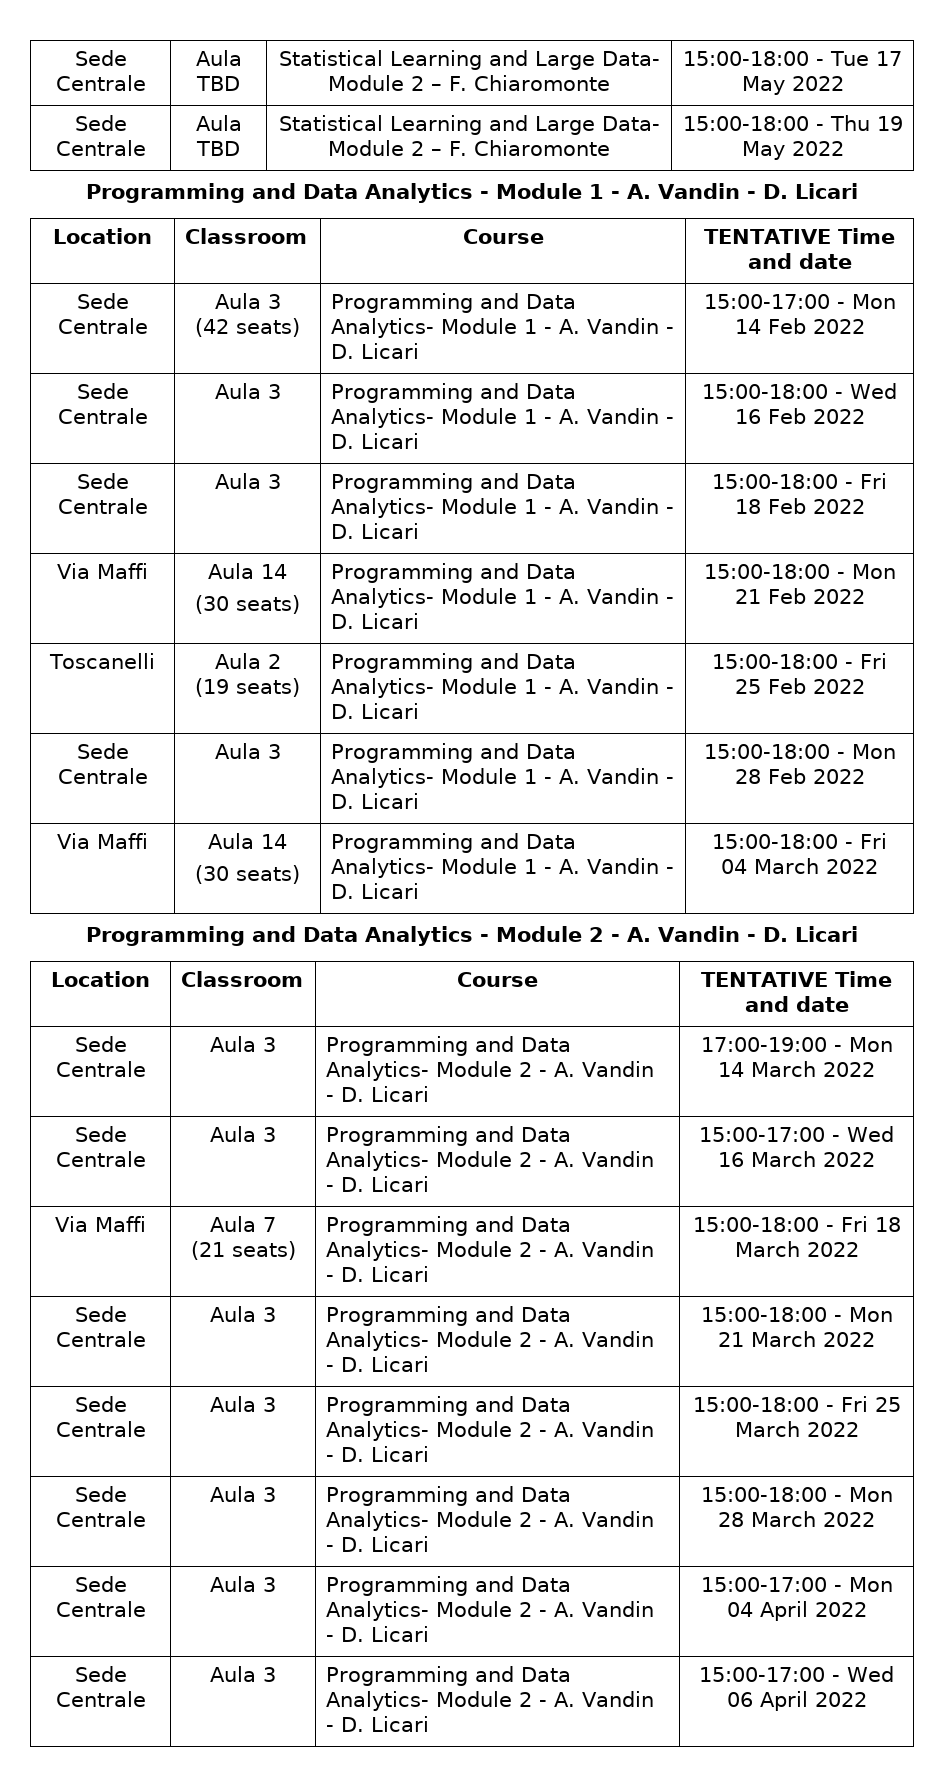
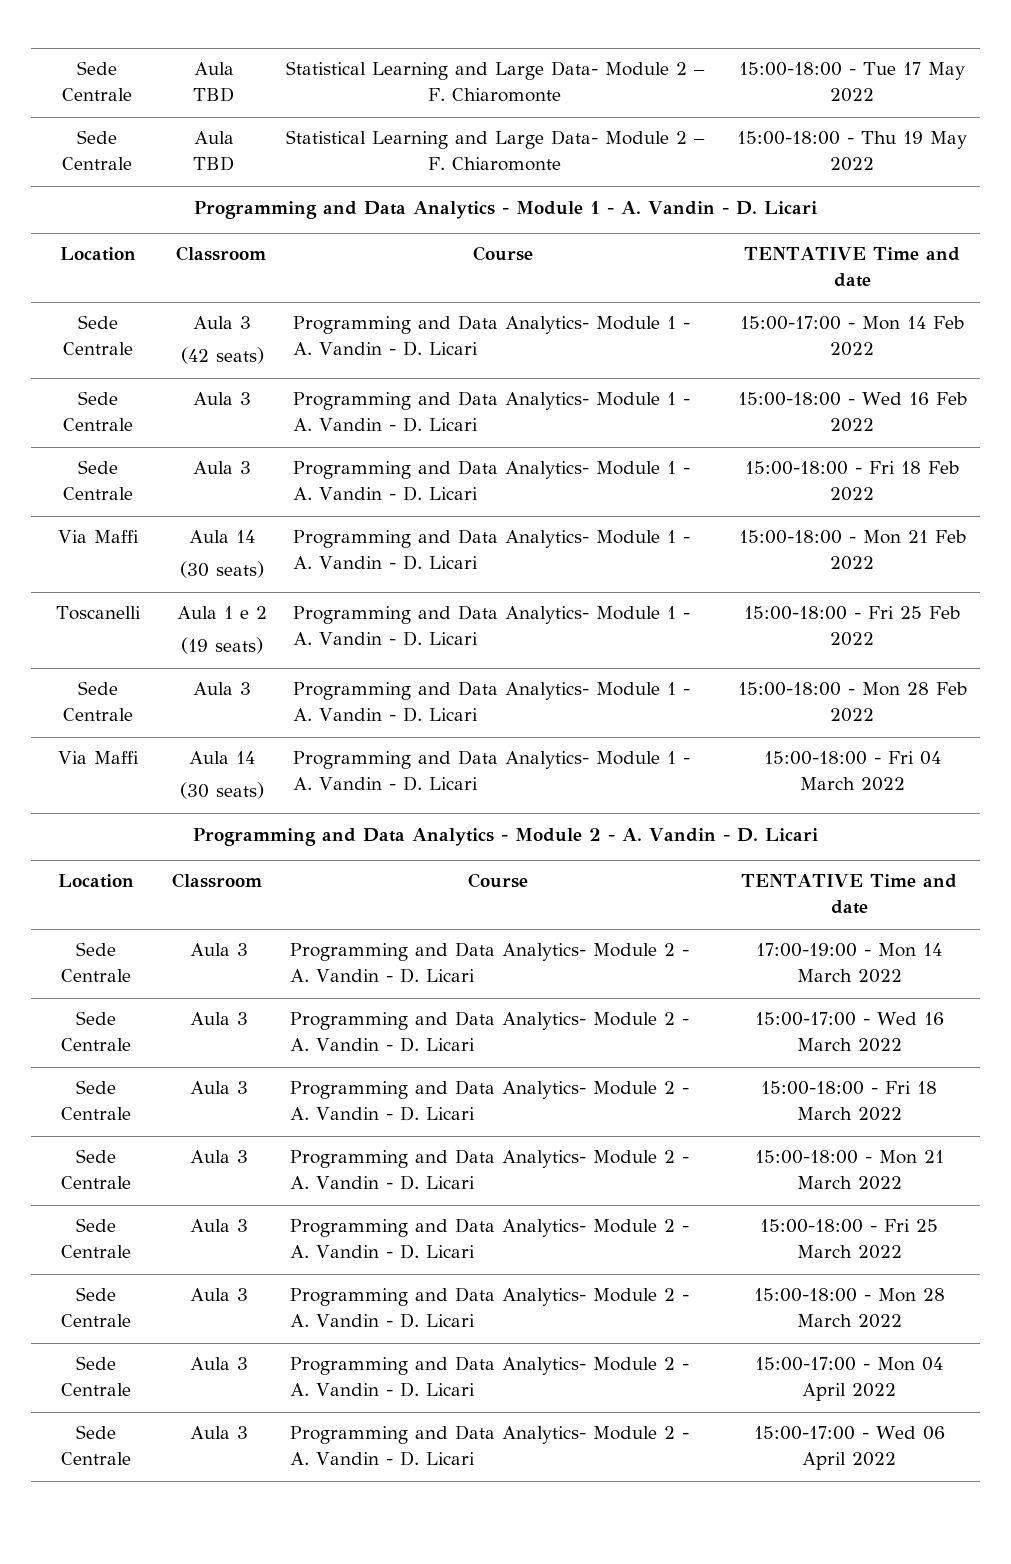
(261, 661) none -> [224,606,249,619] 1 e
[55,1216,146,1232] [210,1216,276,1232] [190,1241,296,1260] Via Maffi | Aula 7 // (21 seats) -> [75,1080,116,1094] [60,1107,131,1120] [189,1081,248,1094] Sede Centrale | Aula 3

